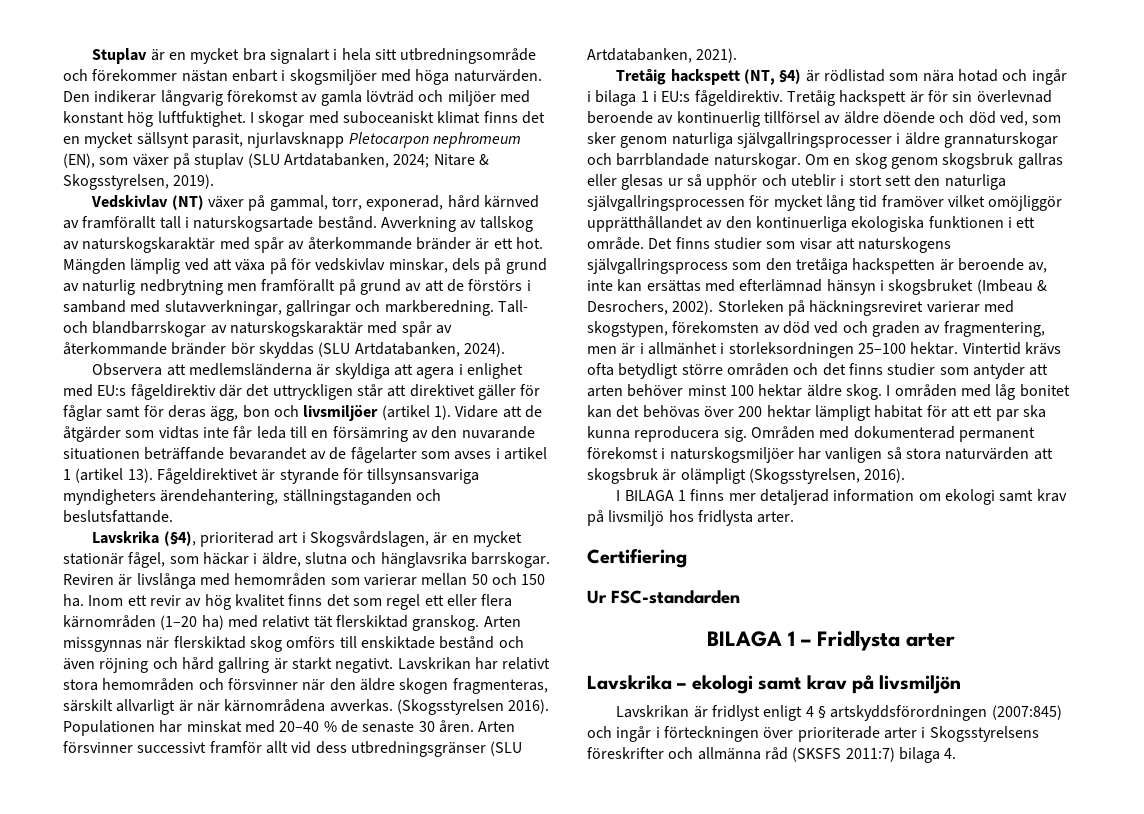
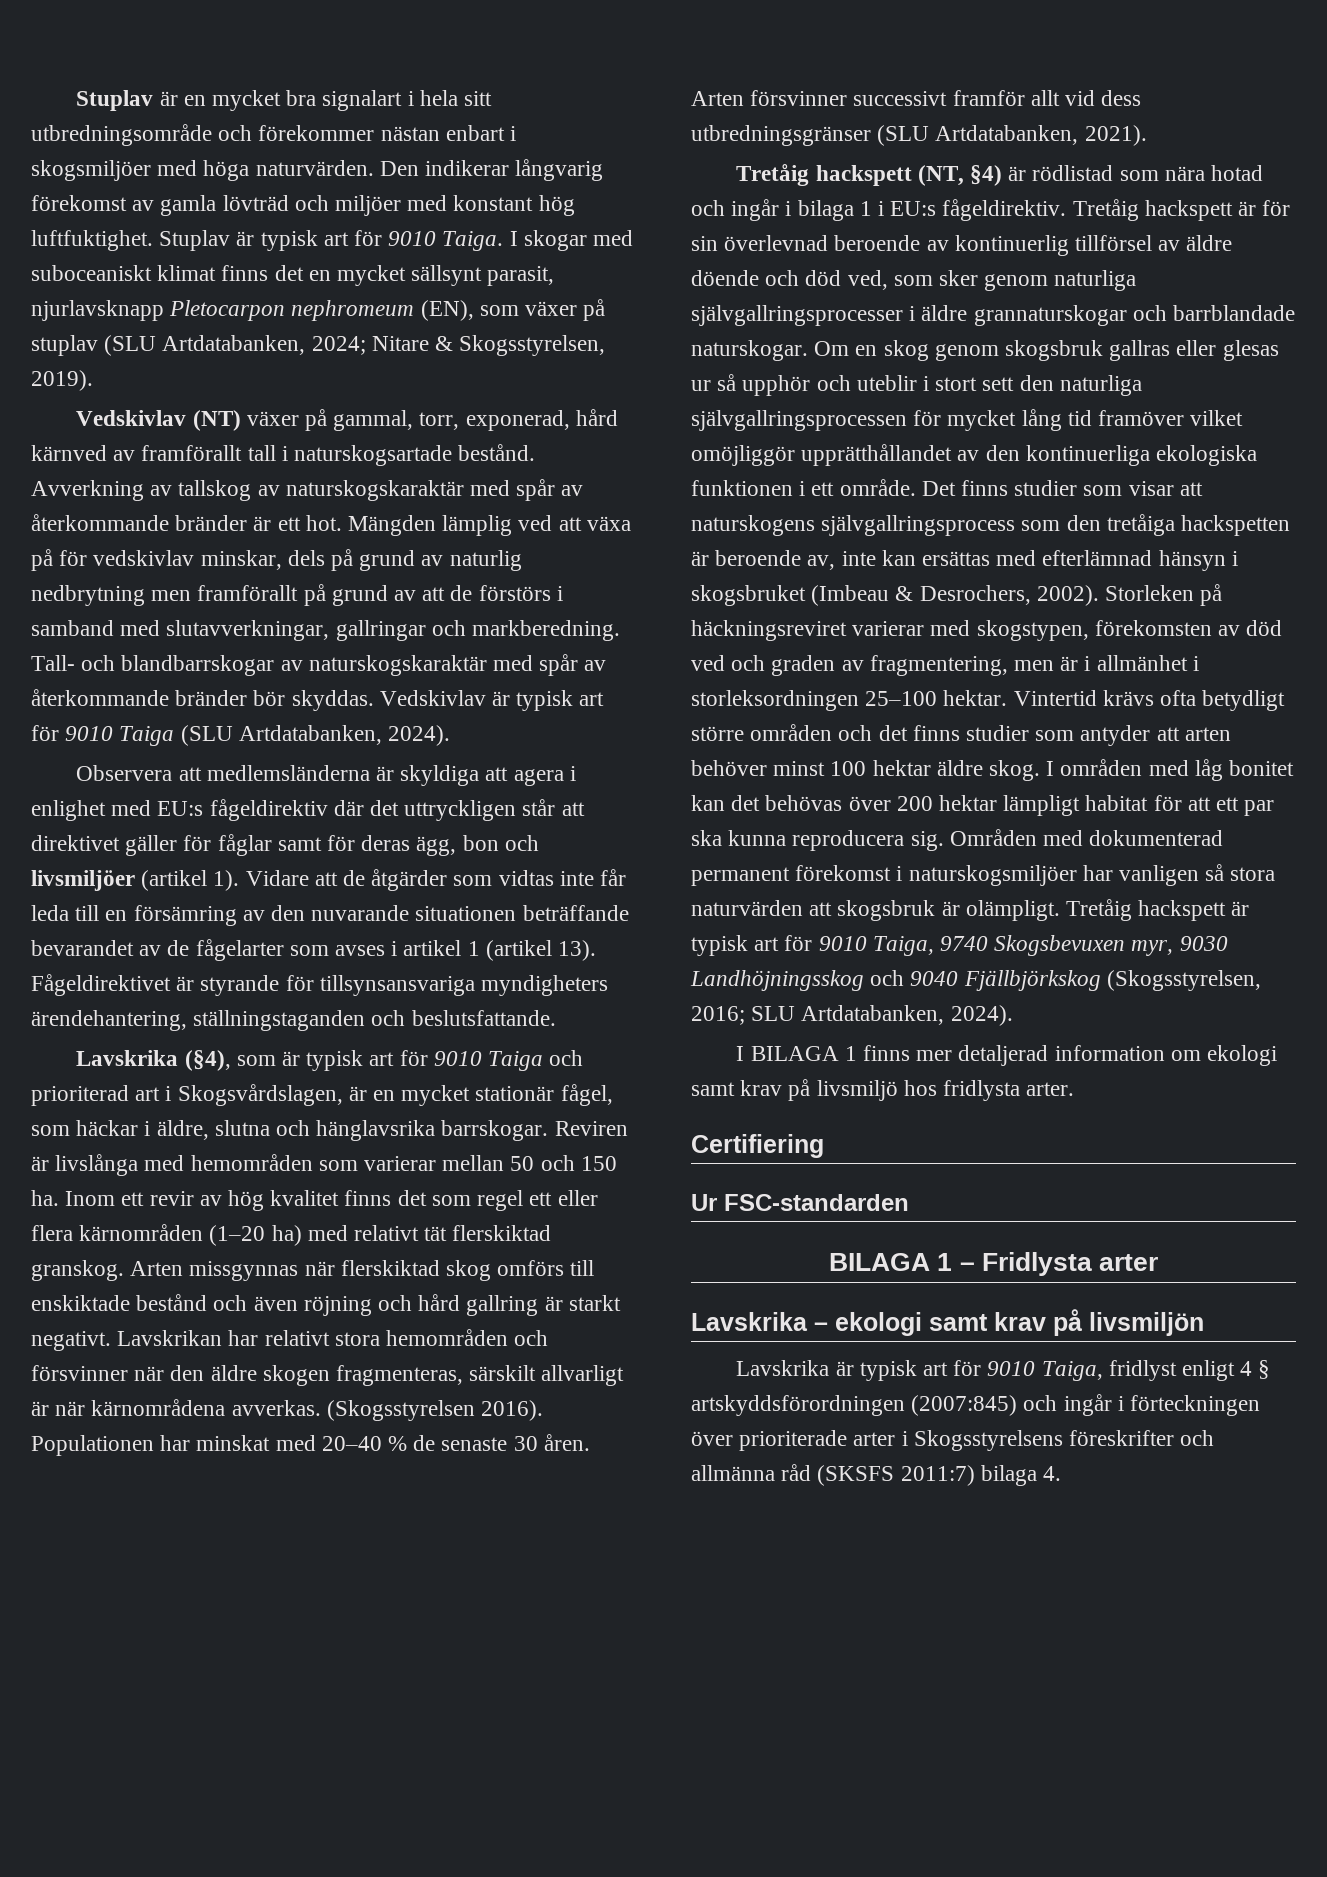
(246, 119) none -> [159,230,504,251] Stuplav är typisk art för 9010 Taiga.
[258,342,314,358] skyddas -> [291,690,605,711] [31,725,175,746] skyddas. Vedskivlav är typisk art för 9010 Taiga
(196, 538) none -> [236,1050,584,1071] som är typisk art för 9010 Taiga och
[680,468,906,484] olämpligt (Skogsstyrelsen, 2016). -> [965,899,1250,921] [691,935,1228,956] [690,970,1261,991] [691,1005,1013,1026] olämpligt. Tretåig hackspett är typisk art för 9010 Taiga, 9740 Skogsbevuxen myr, 9030 Landhöjningsskog och 9040 Fjällbjörkskog (Skogsstyrelsen, 2016; SLU Artdatabanken, 2024).
[616,705,708,718] Lavskrikan är -> [736,1360,1103,1381] Lavskrika är typisk art för 9010 Taiga,

